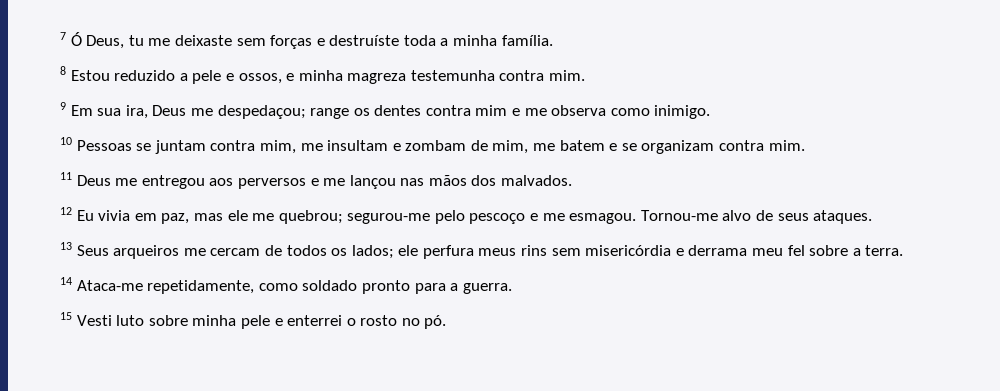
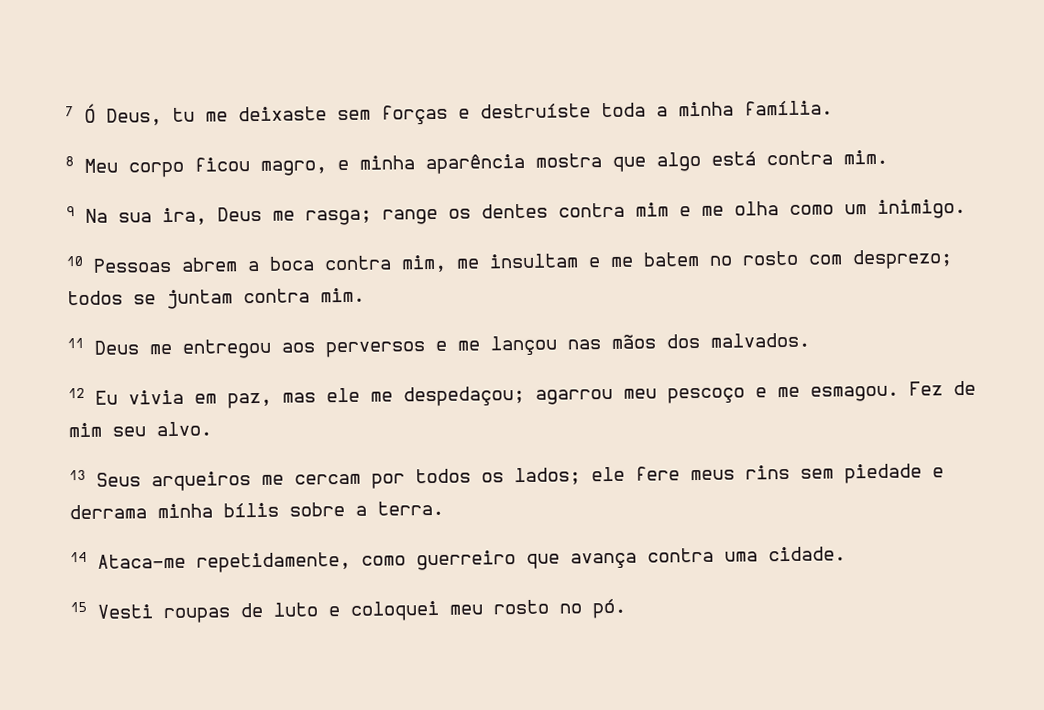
[70,70,495,84] Estou reduzido a pele e ossos, e minha magreza testemunha -> [84,151,756,178] Meu corpo ficou magro, e minha aparência mostra que algo está
[70,105,93,116] Em -> [85,208,108,223] Na
[217,105,306,119] despedaçou; -> [305,209,372,226] rasga;
[551,105,650,116] observa como -> [734,201,867,216] olha como um
[136,140,206,154] se juntam -> [181,256,315,272] abrem a boca
[405,140,715,154] zombam de mim, me batem e se organizam -> [610,249,953,270] [67,289,233,310] me batem no rosto com desprezo; todos se juntam
[278,210,465,224] quebrou; segurou-me pelo -> [403,385,657,407] despedaçou; agarrou meu
[640,210,873,224] Tornou-me alvo de seus ataques. -> [909,380,976,396] [68,421,212,438] Fez de mim seu alvo.
[264,245,282,256] de -> [371,473,405,489] por
[422,245,474,259] perfura -> [635,466,680,481] fere
[585,245,672,256] misericórdia -> [844,463,922,484] piedade
[752,245,805,256] meu fel -> [157,502,279,519] minha bílis
[302,280,512,294] [60,312,356,329] soldado pronto para a guerra. // 15 Vesti luto sobre minha pele e enterrei o -> [416,546,846,571] [70,600,483,624] guerreiro que avança contra uma cidade. // 15 Vesti roupas de luto e coloquei meu

